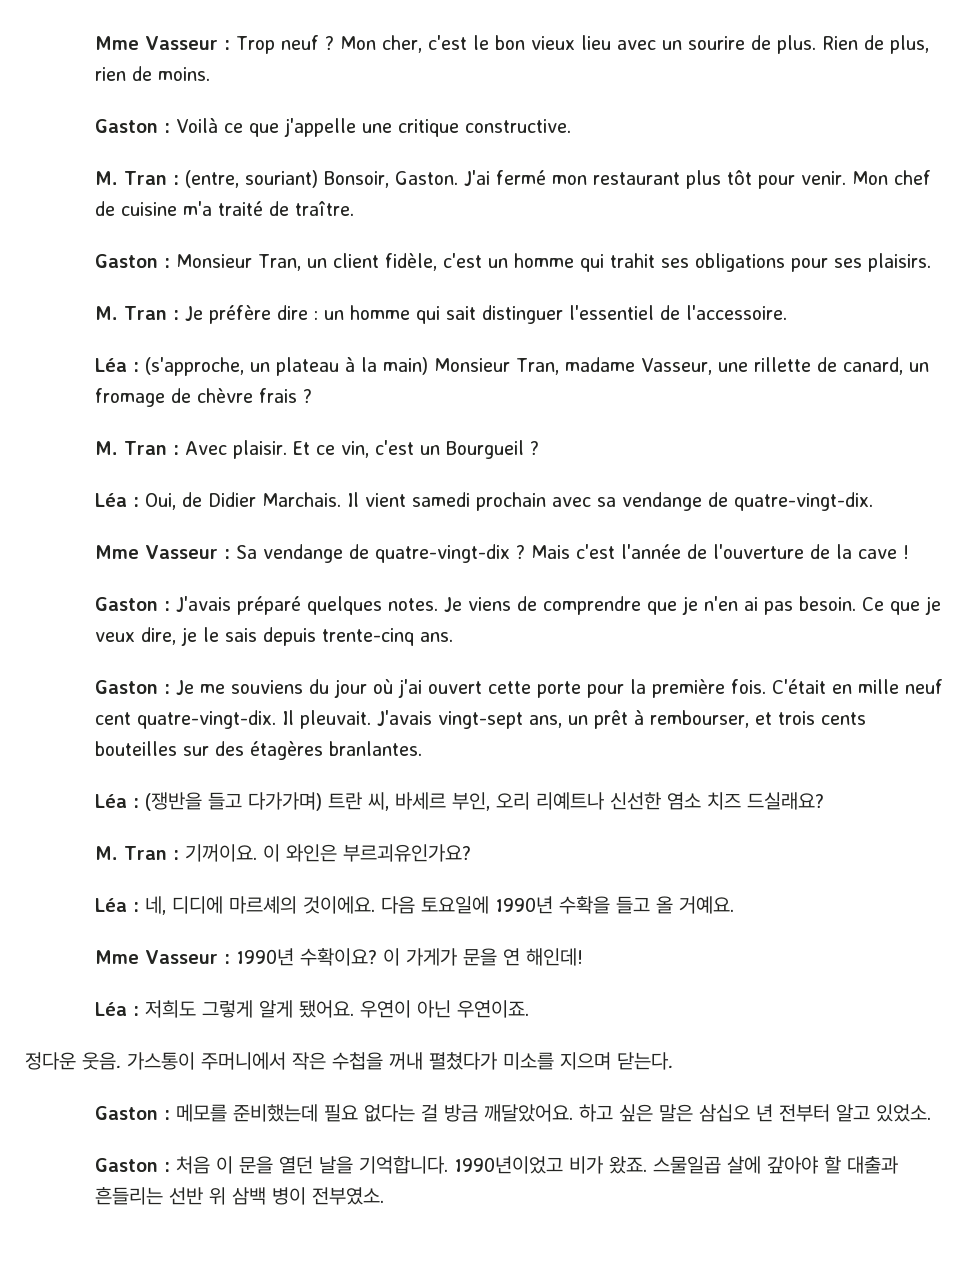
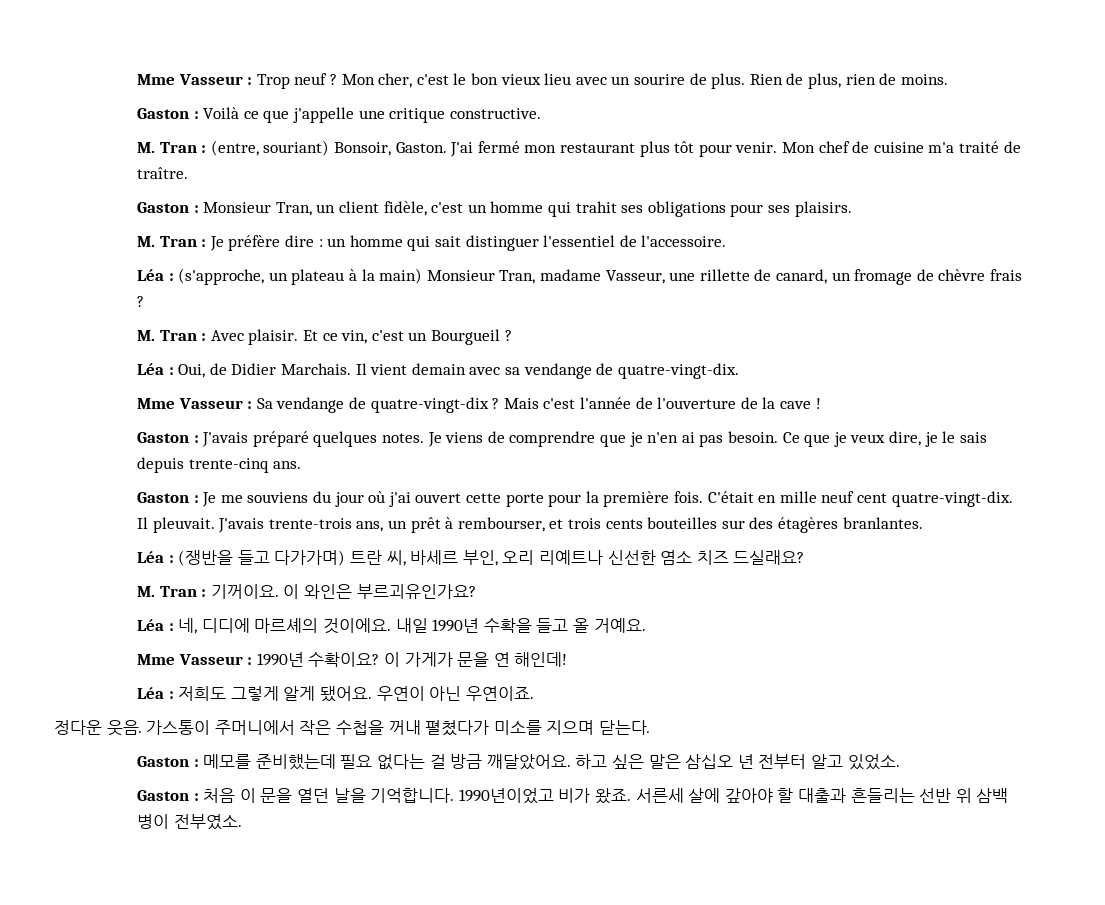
[412,492,547,511] samedi prochain -> [411,363,466,375] demain
[438,711,524,729] vingt-sept -> [268,518,352,529] trente-trois
[381,896,490,914] 다음 토요일에 -> [395,618,428,633] 내일
[653,1156,722,1174] 스물일곱 -> [635,788,684,803] 서른세

